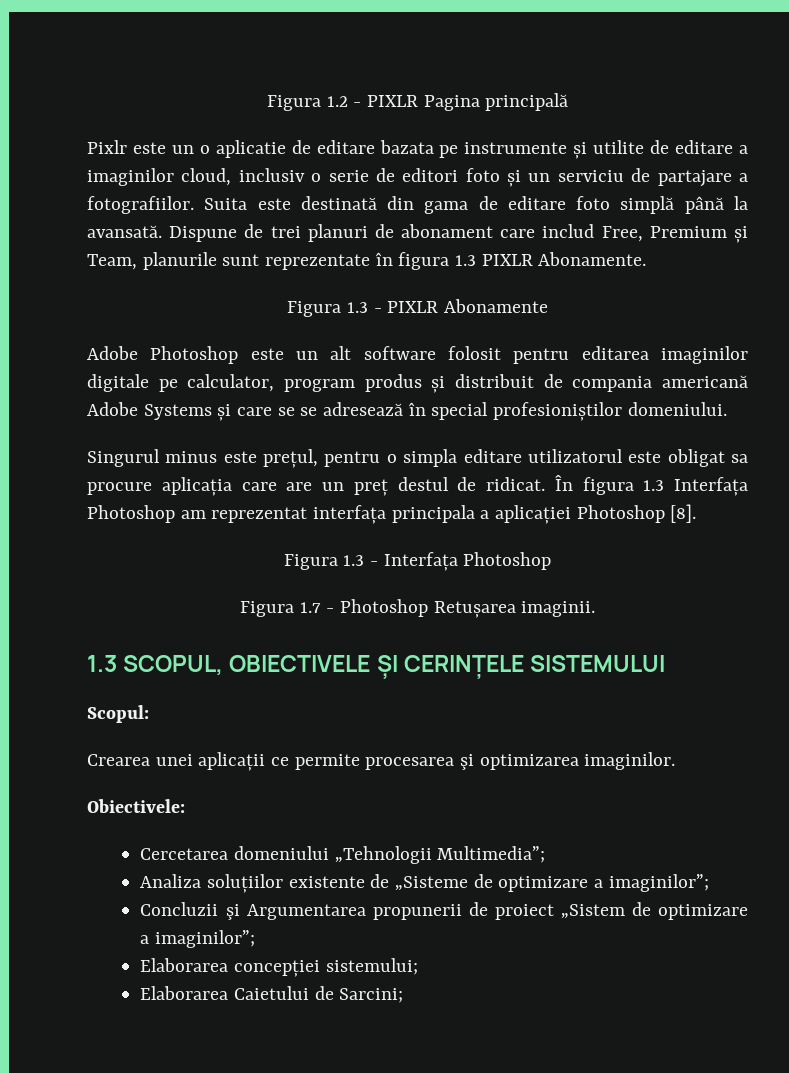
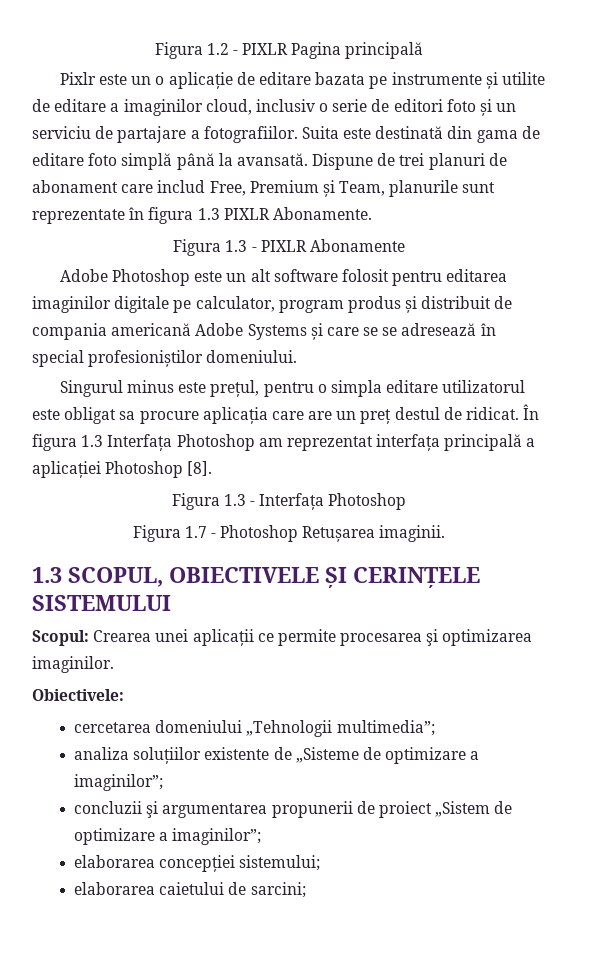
[215,140,286,158] aplicatie -> [168,72,233,89] aplicație
[391,505,475,523] principala -> [444,434,523,451] principală
(149, 714) // -> (89, 638) none
[140,848,229,860] Cercetarea -> [73,722,151,733] cercetarea
[437,846,546,863] [140,874,202,888] Multimedia”; // Analiza -> [336,720,435,736] [73,747,129,760] multimedia”; // analiza
[140,902,366,920] Concluzii şi Argumentarea -> [73,801,268,818] concluzii şi argumentarea
[140,958,229,972] Elaborarea -> [73,855,155,868] elaborarea
[140,986,404,1003] Elaborarea Caietului de Sarcini; -> [73,882,306,898] elaborarea caietului de sarcini;

